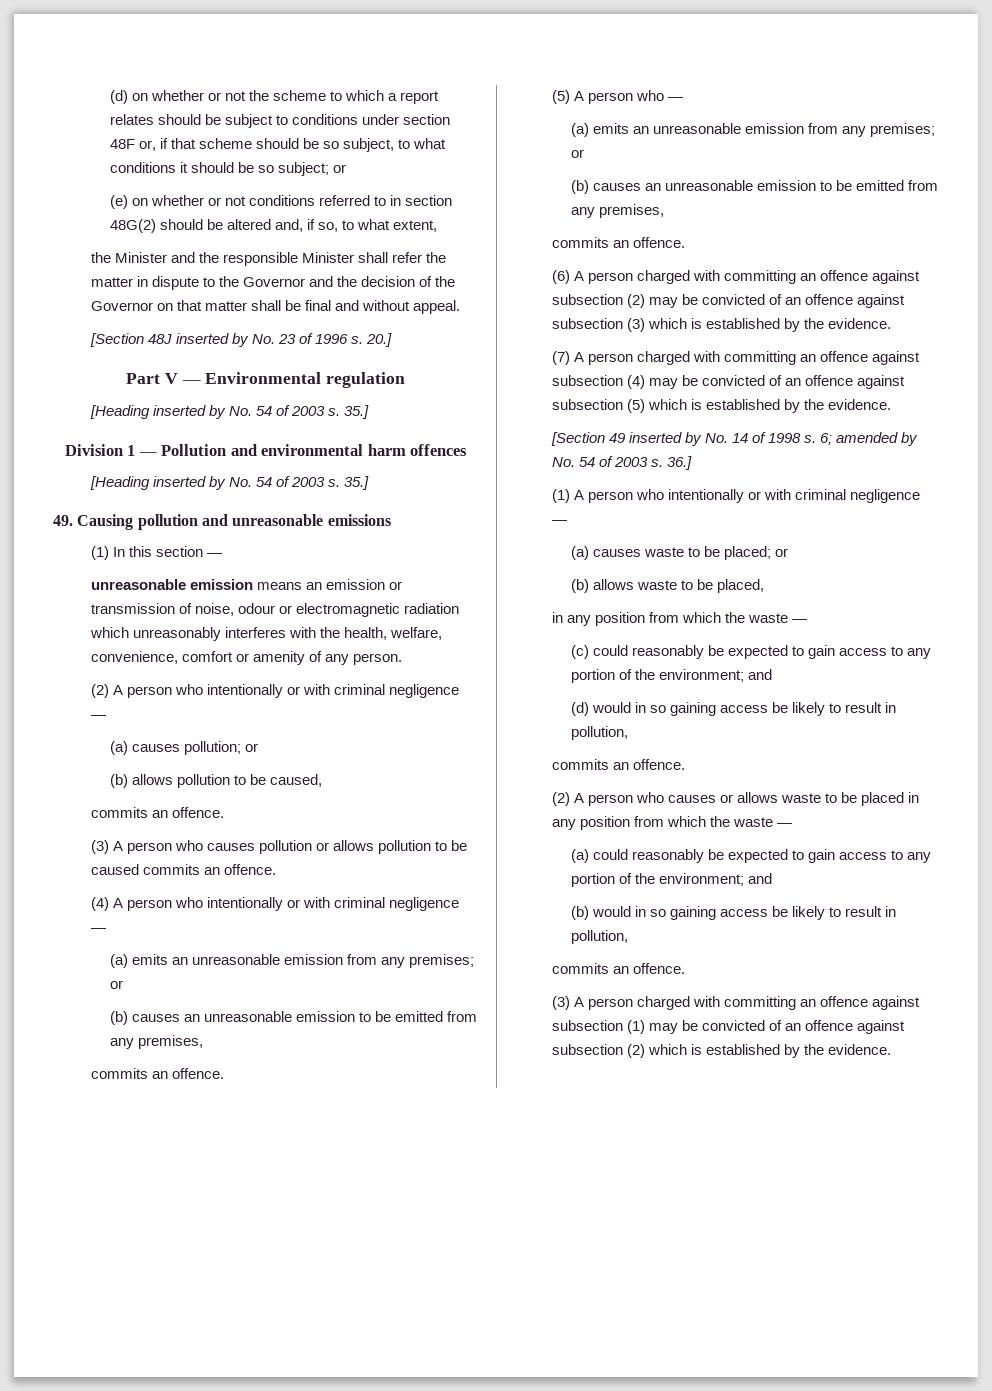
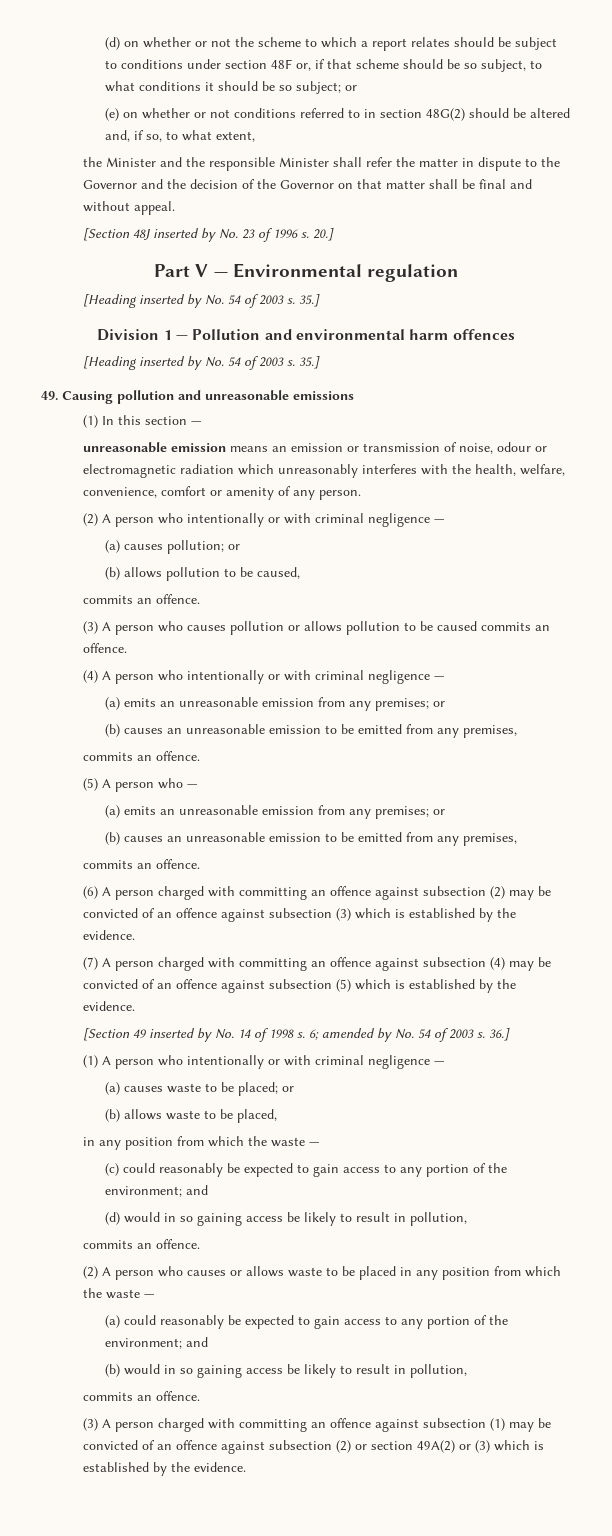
(645, 1051) none -> [355,1440,491,1453] or section 49A(2) or (3)

